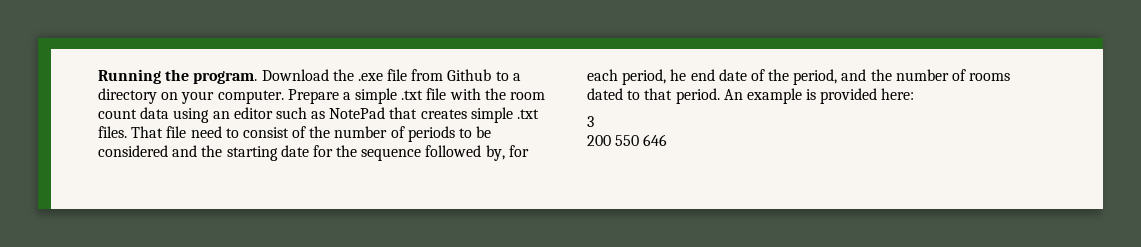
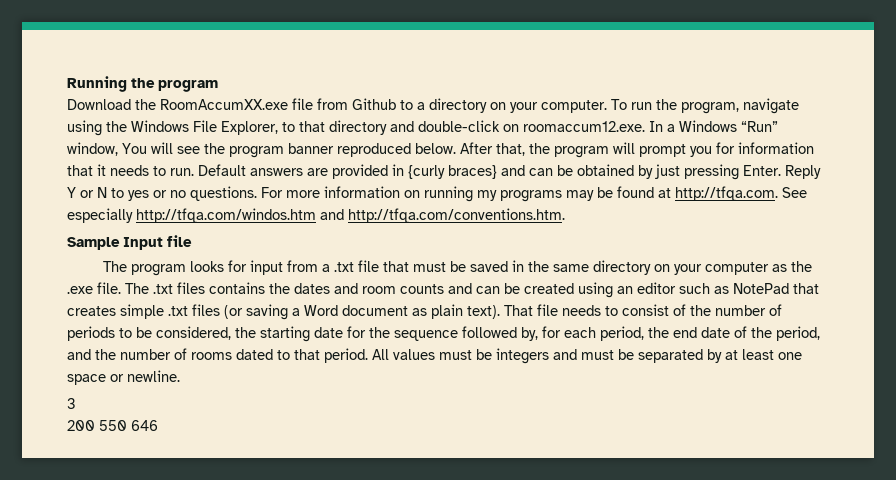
[193,71,258,84] program. -> [158,80,218,92] program //
[357,73,383,81] .exe -> [160,99,288,110] RoomAccumXX.exe
[287,88,546,104] [98,107,170,119] Prepare a simple .txt file with the room count data -> [611,98,799,114] [67,120,778,136] [67,142,814,158] [67,164,821,180] [67,186,807,202] [67,208,565,223] [67,235,192,250] [103,260,813,276] [67,282,574,294] To run the program, navigate using the Windows File Explorer, to that directory and double-click on roomaccum12.exe. In a Windows “Run” window, You will see the program banner reproduced below. After that, the program will prompt you for information that it needs to run. Default answers are provided in {curly braces} and can be obtained by just pressing Enter. Reply Y or N to yes or no questions. For more information on running my programs may be found at http://tfqa.com. See especially http://tfqa.com/windos.htm and http://tfqa.com/conventions.htm. // Sample Input file // The program looks for input from a .txt file that must be saved in the same directory on your computer as the .exe file. The .txt files contains the dates and room counts and can be created
[98,126,127,138] files. -> [192,304,500,320] files (or saving a Word document as plain text).
[190,126,222,138] need -> [562,305,601,316] needs
[98,145,198,157] considered and -> [156,326,231,340] considered,
[670,69,687,81] he -> [648,327,669,338] the
[723,88,915,104] An example is provided here: -> [372,348,802,364] [67,370,180,385] All values must be integers and must be separated by at least one space or newline.

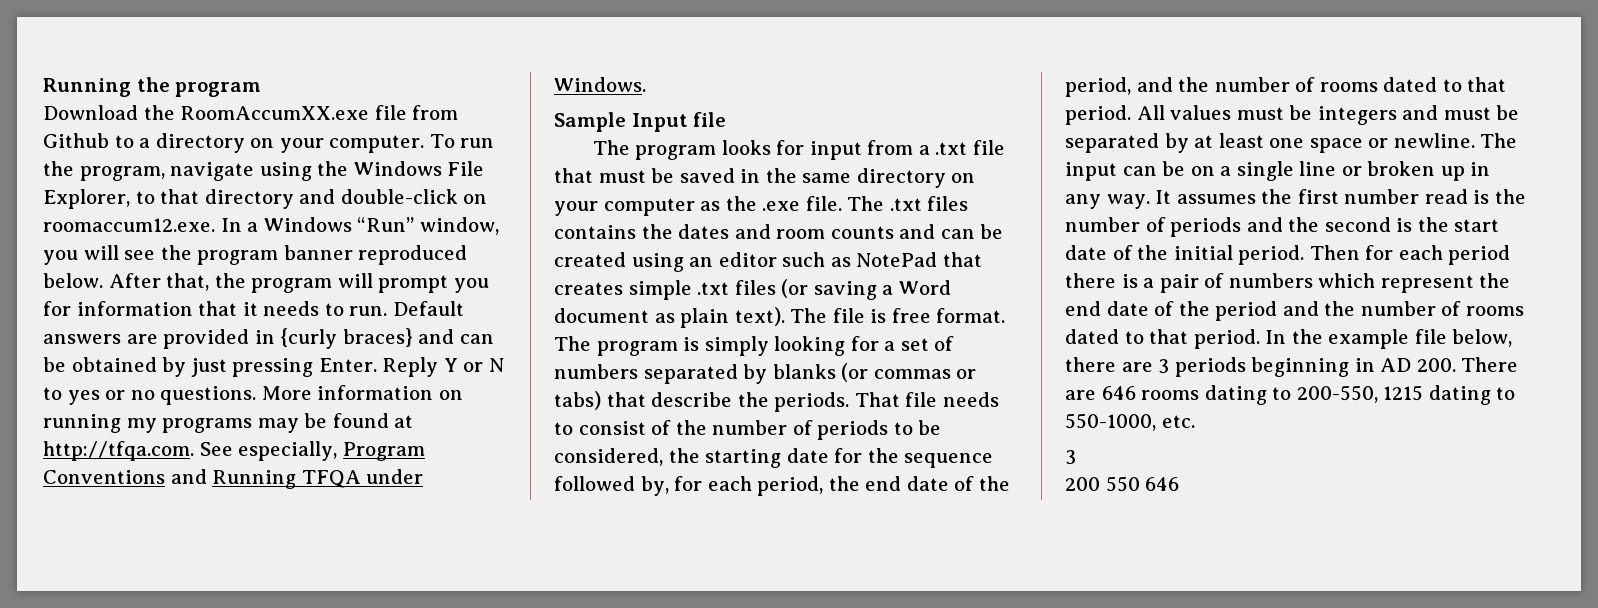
[122,143,147,154] You -> [43,250,78,265] you
[261,187,320,198] For more -> [261,386,312,400] More
[67,208,565,223] especially http://tfqa.com/windos.htm and http://tfqa.com/conventions.htm. -> [238,441,425,461] [43,469,424,489] [554,77,646,92] especially, Program Conventions and Running TFQA under Windows.
(500, 312) none -> [790,308,1006,323] [554,336,955,356] [554,363,977,384] [554,391,850,412] The file is free format. The program is simply looking for a set of numbers separated by blanks (or commas or tabs) that describe the periods.
(180, 376) none -> [1480,133,1518,148] [1065,161,1491,181] [1065,189,1526,209] [1065,217,1500,237] [1065,245,1511,265] [1065,273,1511,293] [1065,301,1524,321] [1065,329,1513,349] [1065,357,1519,377] [1065,385,1516,405] [1065,413,1195,431] The input can be on a single line or broken up in any way. It assumes the first number read is the number of periods and the second is the start date of the initial period. Then for each period there is a pair of numbers which represent the end date of the period and the number of rooms dated to that period. In the example file below, there are 3 periods beginning in AD 200. There are 646 rooms dating to 200-550, 1215 dating to 550-1000, etc.

